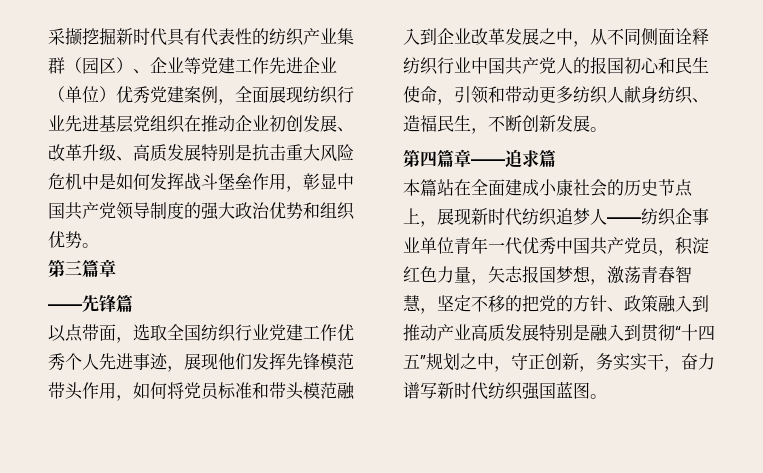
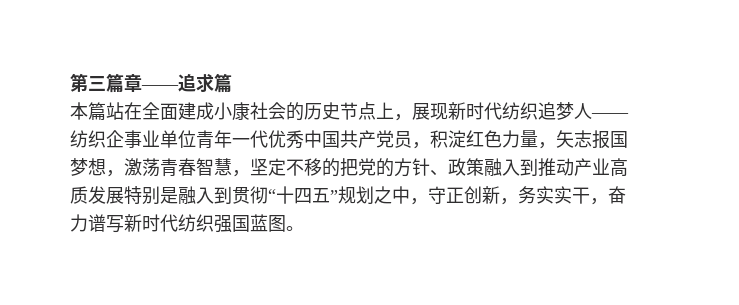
[48,27,354,46] [48,57,337,74] [48,86,354,105] [48,115,354,133] [48,144,354,162] [48,172,354,192] [48,202,355,220] [48,231,99,248] [48,259,116,277] [48,295,133,312] [48,324,354,343] [48,352,354,372] [48,382,355,401] [403,28,709,47] [403,57,709,75] [403,86,709,105] [403,115,607,134] [403,149,437,167] 采撷挖掘新时代具有代表性的纺织产业集群（园区）、企业等党建工作先进企业（单位）优秀党建案例，全面展现纺织行业先进基层党组织在推动企业初创发展、改革升级、高质发展特别是抗击重大风险危机中是如何发挥战斗堡垒作用，彰显中国共产党领导制度的强大政治优势和组织优势。 // 第三篇章 // ——先锋篇 // 以点带面，选取全国纺织行业党建工作优秀个人先进事迹，展现他们发挥先锋模范带头作用，如何将党员标准和带头模范融入到企业改革发展之中，从不同侧面诠释纺织行业中国共产党人的报国初心和民生使命，引领和带动更多纺织人献身纺织、造福民生，不断创新发展。 // 第四 -> [70,73,106,92] 第三

